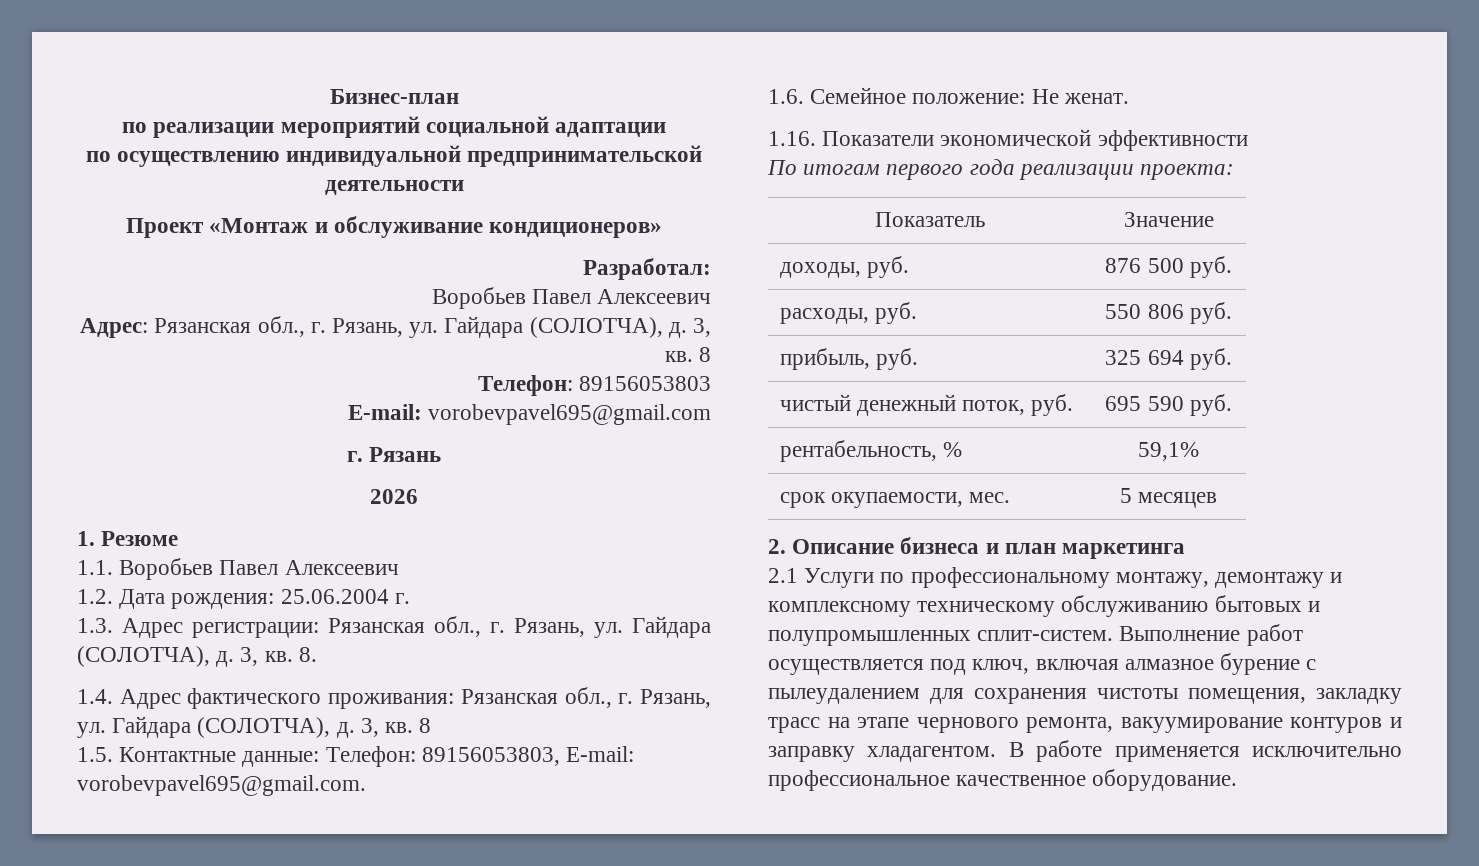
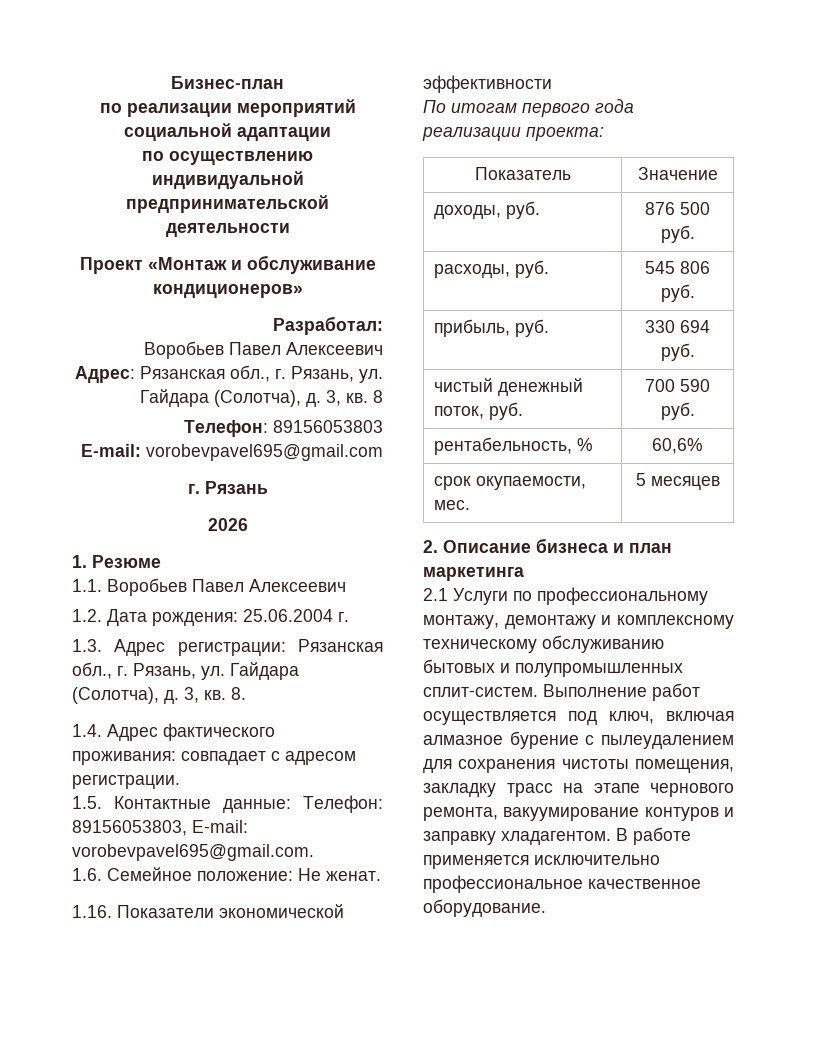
[529,317,663,338] (СОЛОТЧА), -> [214,390,301,407] (Солотча),
[77,646,210,667] (СОЛОТЧА), -> [72,687,159,704] (Солотча),
[460,687,711,708] [77,716,432,738] Рязанская обл., г. Рязань, ул. Гайдара (СОЛОТЧА), д. 3, кв. 8 -> [181,751,356,765] [72,775,180,789] совпадает с адресом регистрации.
[1105,304,1142,319] 550 -> [645,261,675,274] 545
[1105,350,1142,365] 325 -> [645,320,675,333] 330
[1105,396,1142,411] 695 -> [645,379,675,392] 700
[1138,442,1199,461] 59,1% -> [652,438,703,454] 60,6%

